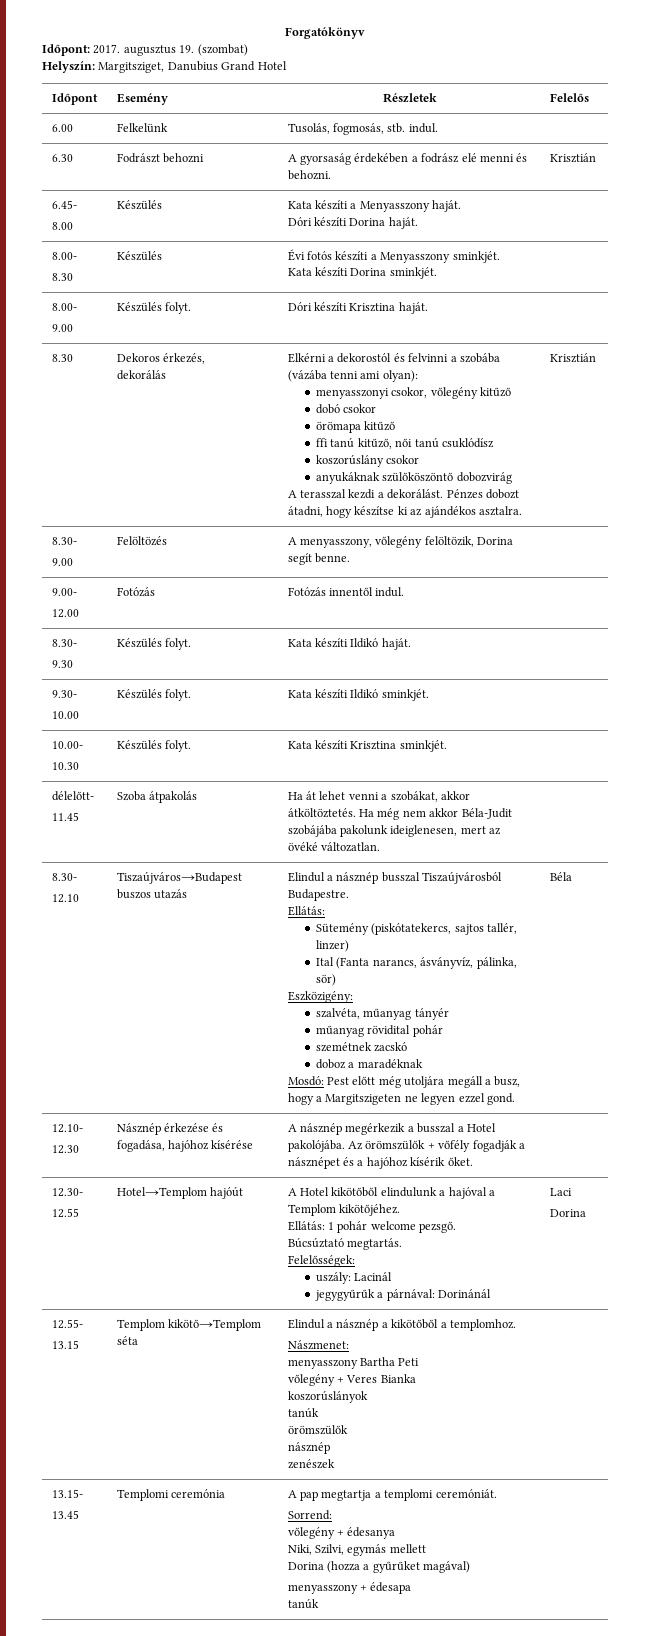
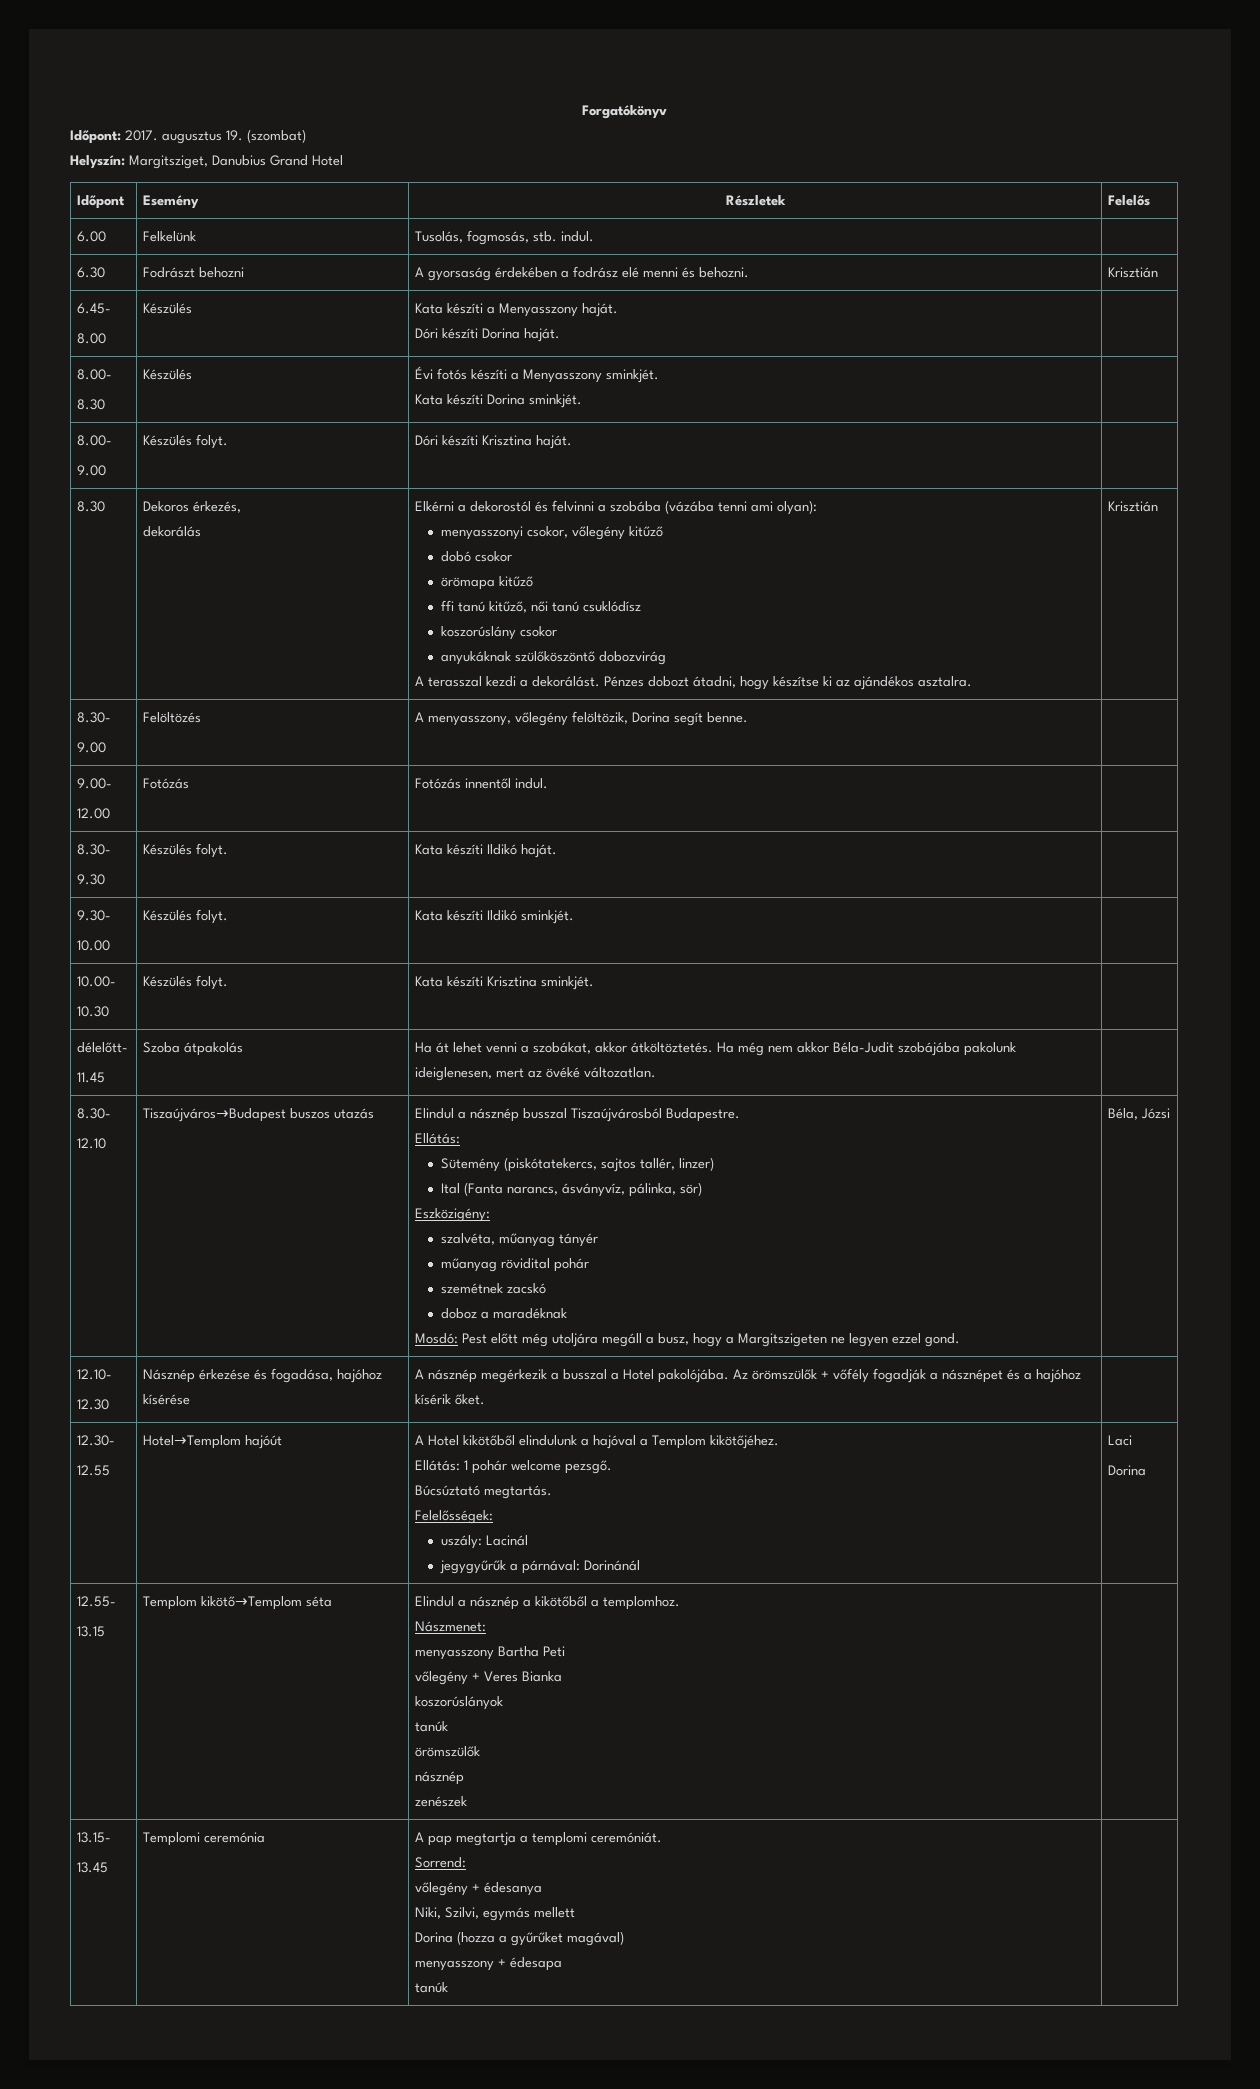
[549,872,572,881] Béla -> [1108,1108,1171,1120] Béla, Józsi

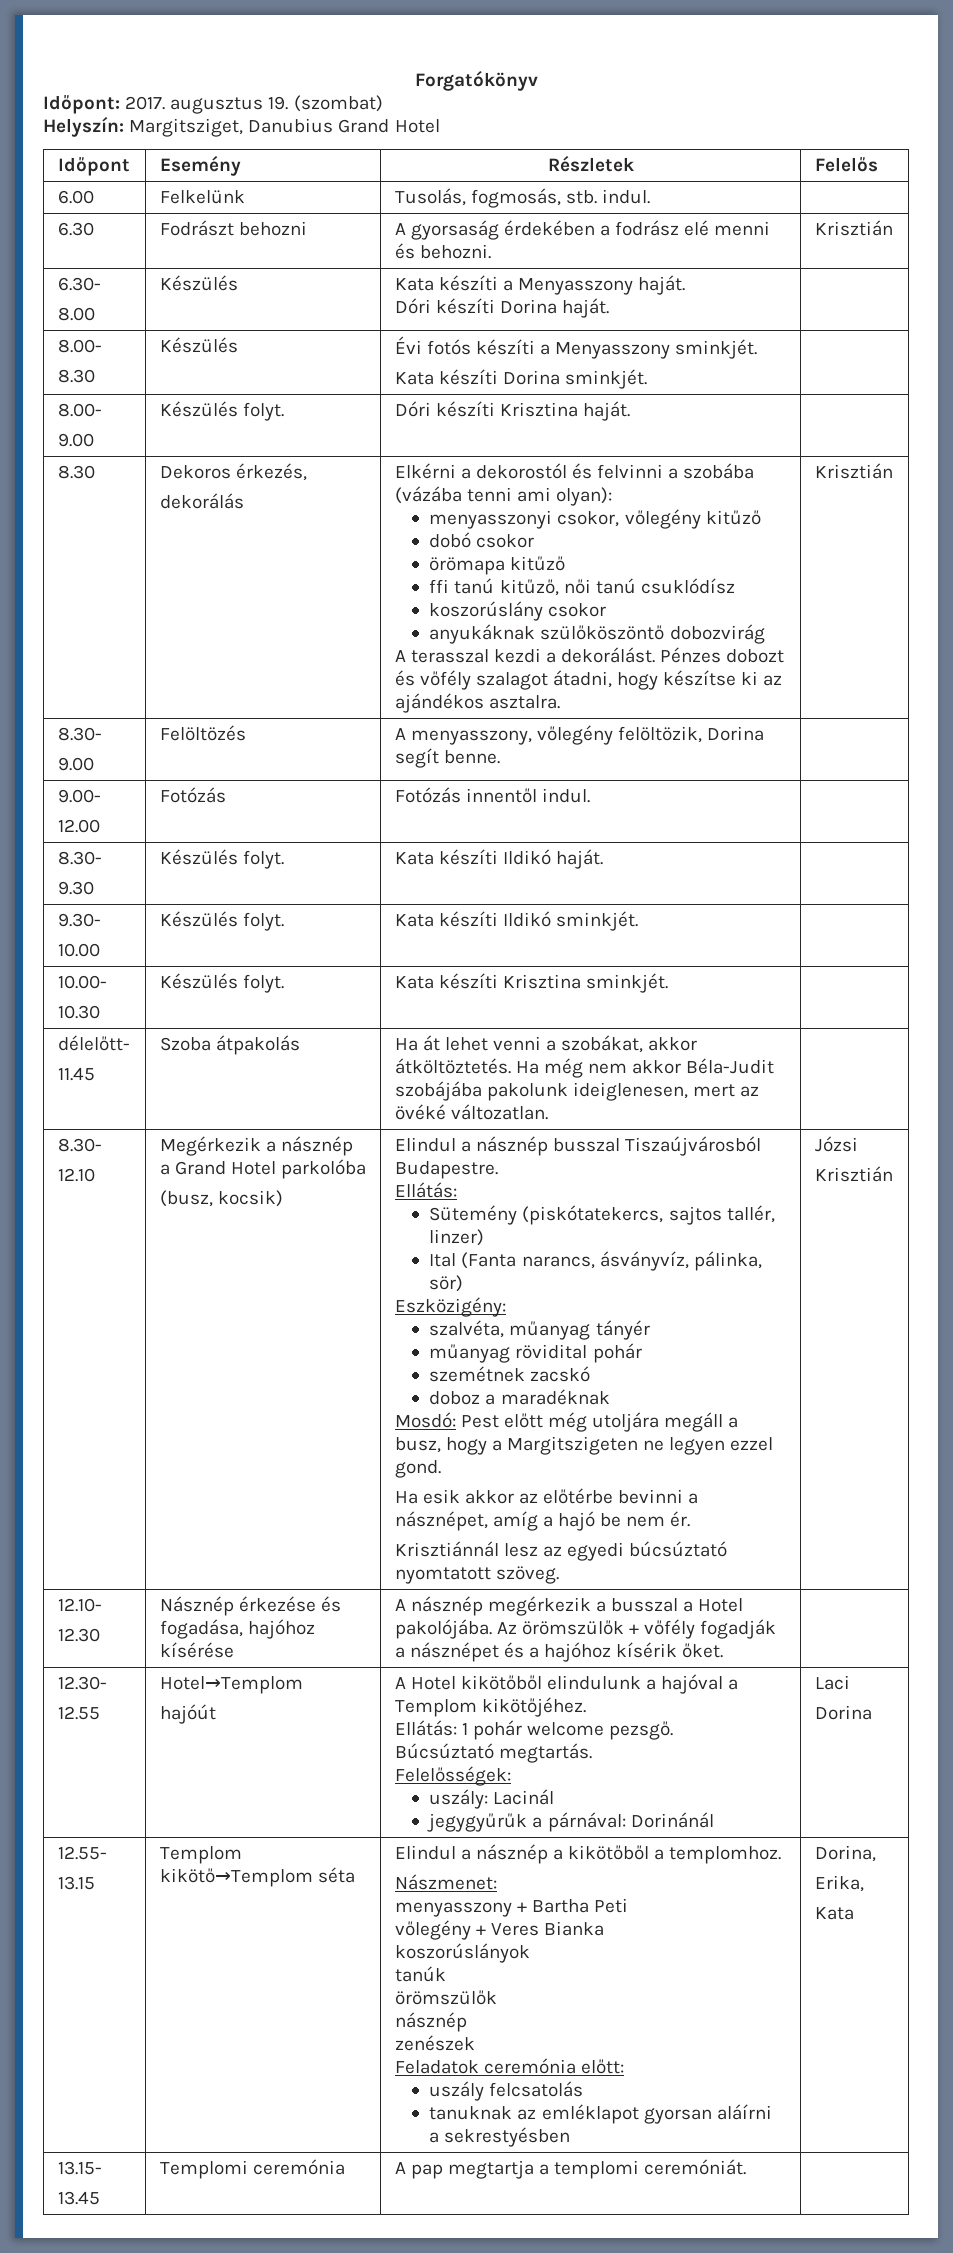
[77,303,112,314] 6.45- -> [57,277,101,291] 6.30-
(690, 681) none -> [394,670,548,690] és vőfély szalagot
[143,1108,375,1122] Tiszaújváros→Budapest buszos utazás -> [159,1136,353,1156] [159,1159,366,1179] [159,1190,283,1207] Megérkezik a násznép a Grand Hotel parkolóba // (busz, kocsik)
[1108,1108,1139,1120] | Béla, -> [394,1488,699,1504] [394,1511,691,1531] [394,1541,728,1561] [394,1566,559,1584] // Ha esik akkor az előtérbe bevinni a násznépet, amíg a hajó be nem ér. // Krisztiánnál lesz az egyedi búcsúztató nyomtatott szöveg. |
(1171, 1113) none -> [814,1166,893,1182] // Krisztián
(242, 1442) none -> (303, 1685) //
(495, 1654) none -> [516,1902,527,1912] +
(468, 1801) | -> [394,2058,624,2074] [429,2081,584,2101] [429,2104,772,2124] [429,2127,571,2147] [814,1845,876,1862] [814,1875,864,1892] [814,1907,854,1920] // Feladatok ceremónia előtt: // uszály felcsatolás // tanuknak az emléklapot gyorsan aláírni a sekrestyésben | Dorina, // Erika, // Kata
[415,1857,467,1868] [415,1882,543,1896] [415,1907,576,1921] [415,1931,625,1946] [415,1957,563,1971] [415,1982,449,1993] // Sorrend: // vőlegény + édesanya // Niki, Szilvi, egymás mellett // Dorina (hozza a gyűrűket magával) // menyasszony + édesapa // tanúk -> (747, 2167) none

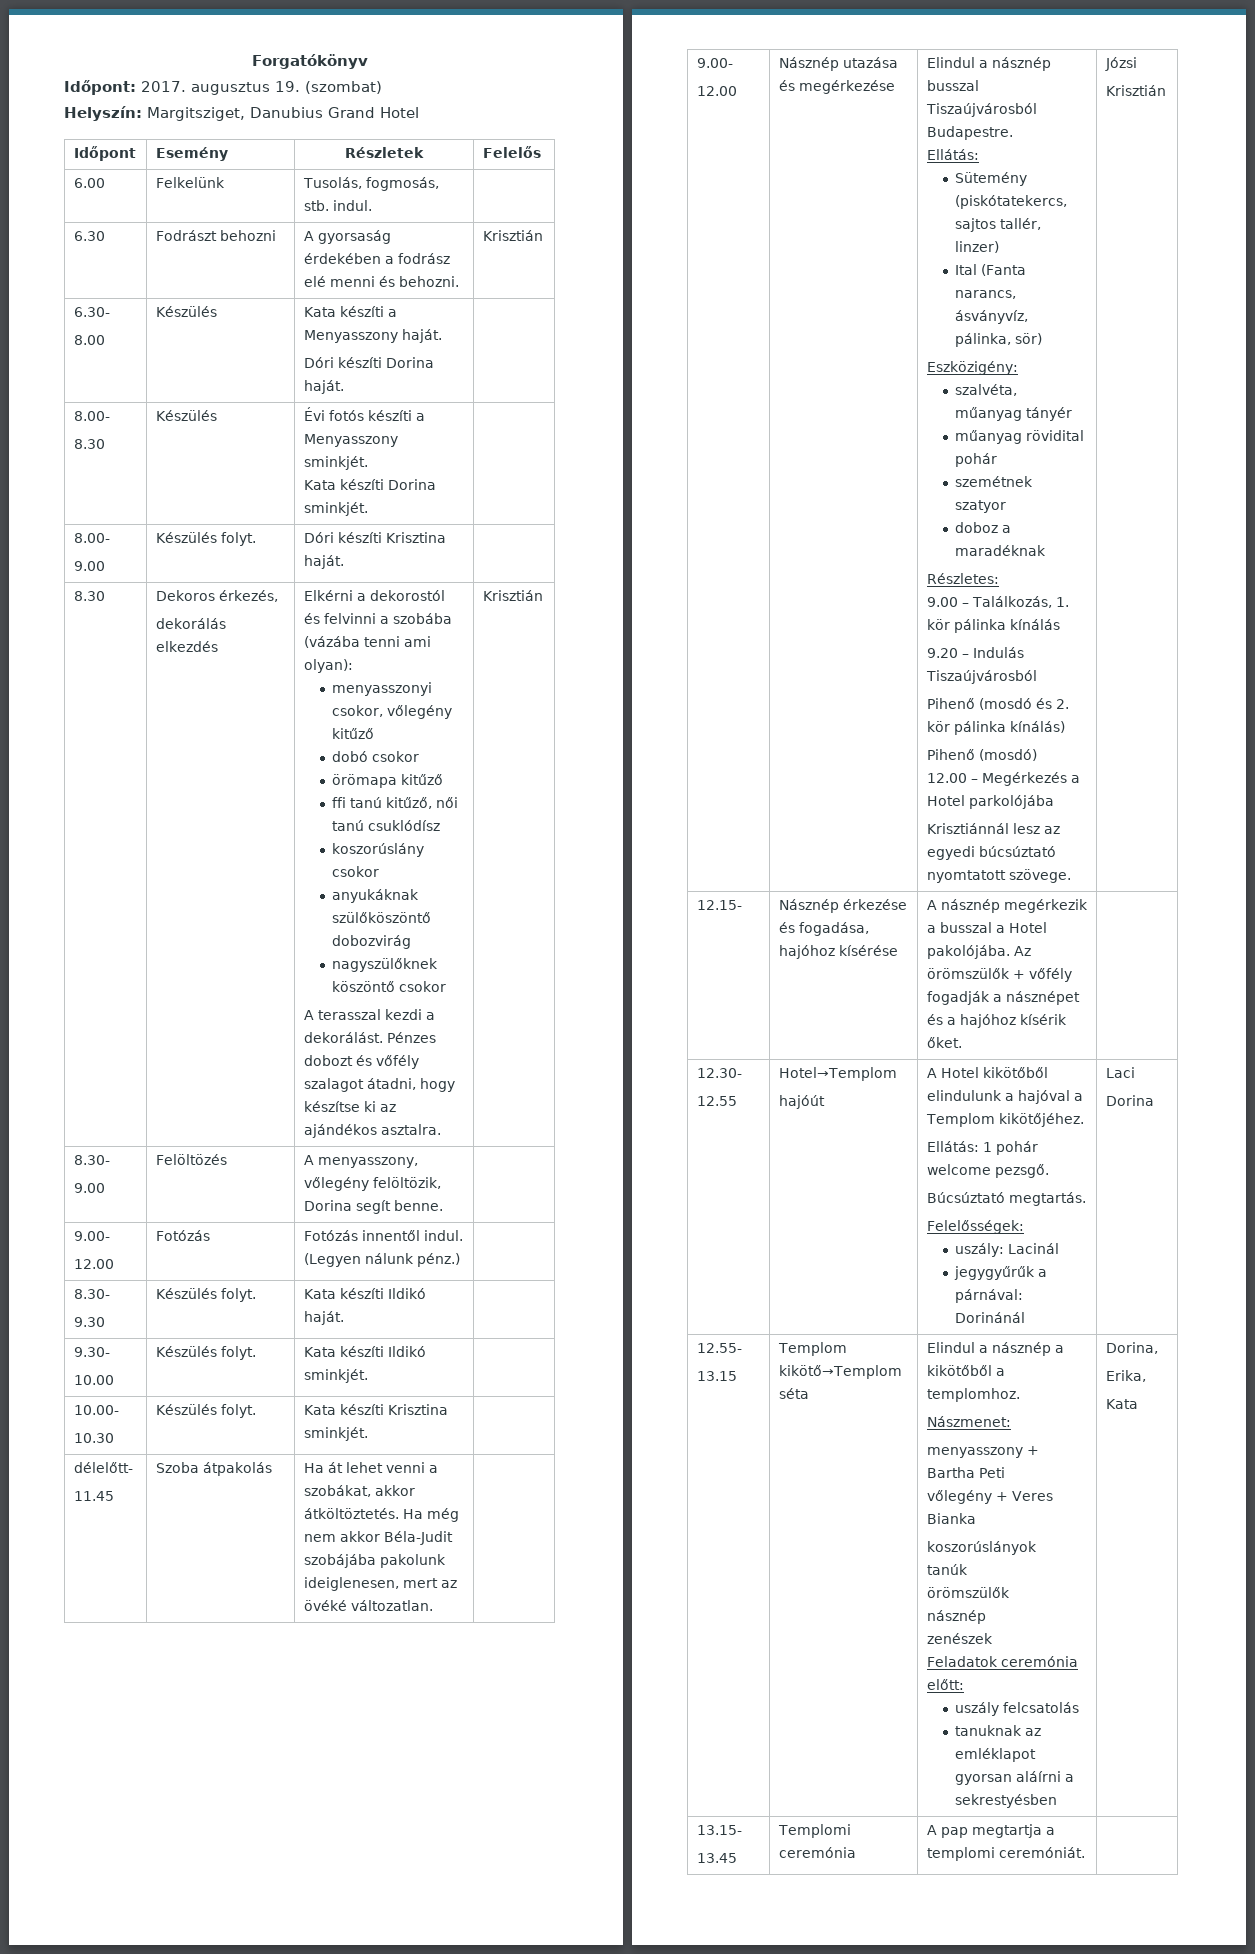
(244, 501) none -> [155,641,218,652] elkezdés
(765, 634) none -> [332,958,439,972] [332,981,447,992] // nagyszülőknek köszöntő csokor
(590, 795) none -> [303,1253,460,1267] (Legyen nálunk pénz.)
[57,1138,102,1152] [57,1168,95,1182] [159,1136,353,1156] [159,1159,366,1179] [159,1190,283,1207] 8.30- // 12.10 | Megérkezik a násznép a Grand Hotel parkolóba // (busz, kocsik) -> [696,58,733,68] [696,86,737,96] [778,57,898,71] [778,80,895,94] 9.00- // 12.00 | Násznép utazása és megérkezése
[530,1366,591,1382] zacskó -> [955,500,1007,513] szatyor
[394,1412,739,1432] [394,1436,774,1455] [394,1460,441,1478] [394,1488,699,1504] [394,1511,691,1531] Mosdó: Pest előtt még utoljára megáll a busz, hogy a Margitszigeten ne legyen ezzel gond. // Ha esik akkor az előtérbe bevinni a násznépet, amíg a hajó be nem ér. -> [926,573,999,584] [926,596,1069,608] [926,619,1060,633] [926,647,1024,658] [925,670,1037,684] [926,698,1069,710] [926,721,1065,735] [926,749,1037,761] [926,772,1080,786] [926,795,1054,809] Részletes: // 9.00 – Találkozás, 1. kör pálinka kínálás // 9.20 – Indulás Tiszaújvárosból // Pihenő (mosdó és 2. kör pálinka kínálás) // Pihenő (mosdó) // 12.00 – Megérkezés a Hotel parkolójába
[495,1566,559,1584] szöveg. -> [1008,869,1071,883] szövege.
[57,1598,102,1612] [57,1628,100,1642] 12.10- // 12.30 -> [696,900,742,910] 12.15-

